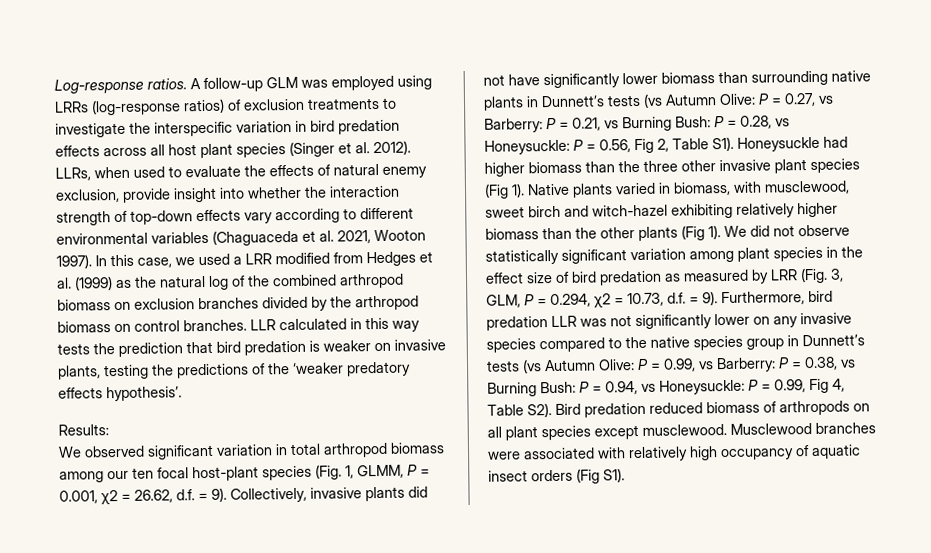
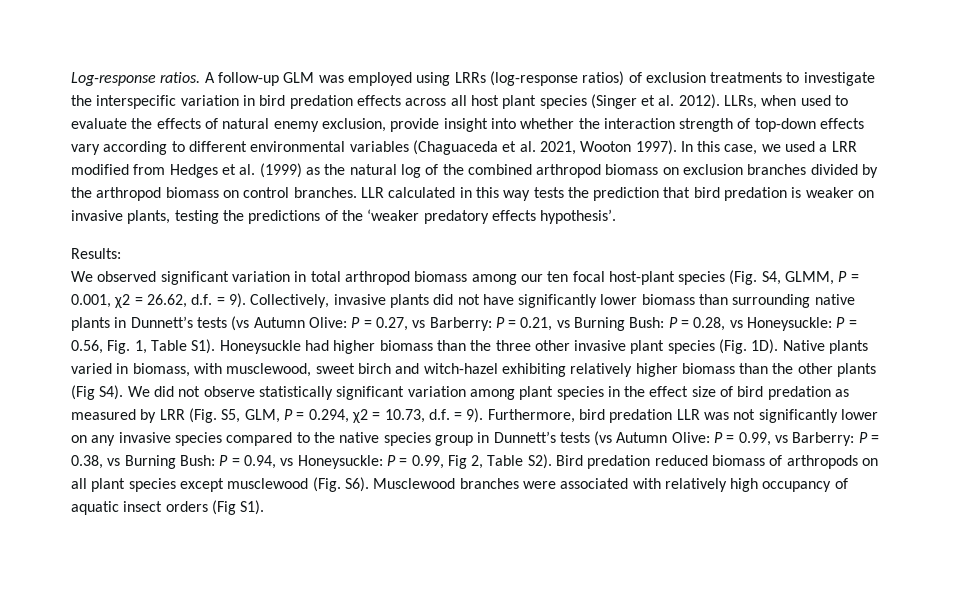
[345,465,354,479] 1, -> [761,271,781,285] S4,
[634,138,669,154] Fig 2, -> [107,340,147,354] Fig. 1,
[484,183,525,199] (Fig 1). -> [719,339,779,354] (Fig. 1D).
[708,225,721,240] 1). -> [99,385,124,400] S4).
[830,268,844,282] 3, -> [221,409,241,423] S5,
[832,378,845,392] 4, -> [471,455,484,469] 2,
[642,424,727,436] musclewood. -> [227,477,369,492] musclewood (Fig. S6).

